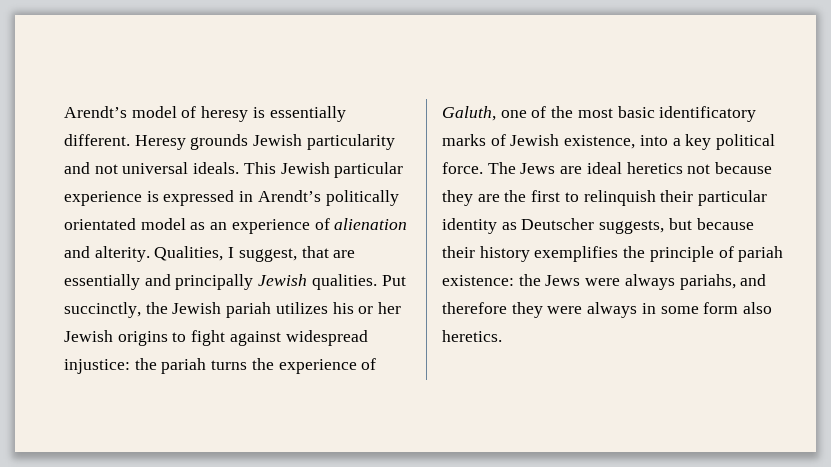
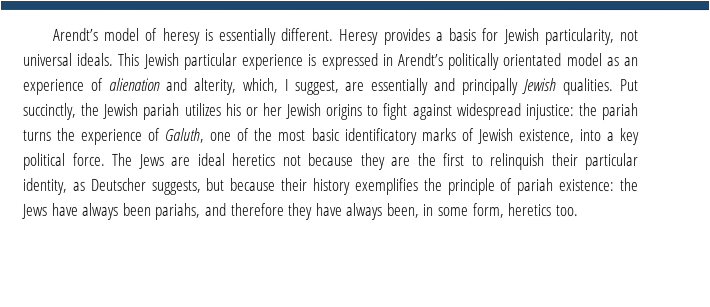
[190,134,395,150] [64,162,90,174] grounds Jewish particularity and -> [383,28,615,46] provides a basis for Jewish particularity,
[94,246,224,262] alterity. Qualities, -> [193,77,279,95] alterity, which,
[301,246,329,258] that -> (340, 87) none
[442,218,497,234] identity -> [22,177,67,195] identity,
[585,274,675,290] were always -> [50,202,151,220] have always been
[547,302,773,318] [442,330,502,342] were always in some form also heretics. -> [314,202,578,221] have always been, in some form, heretics too.

